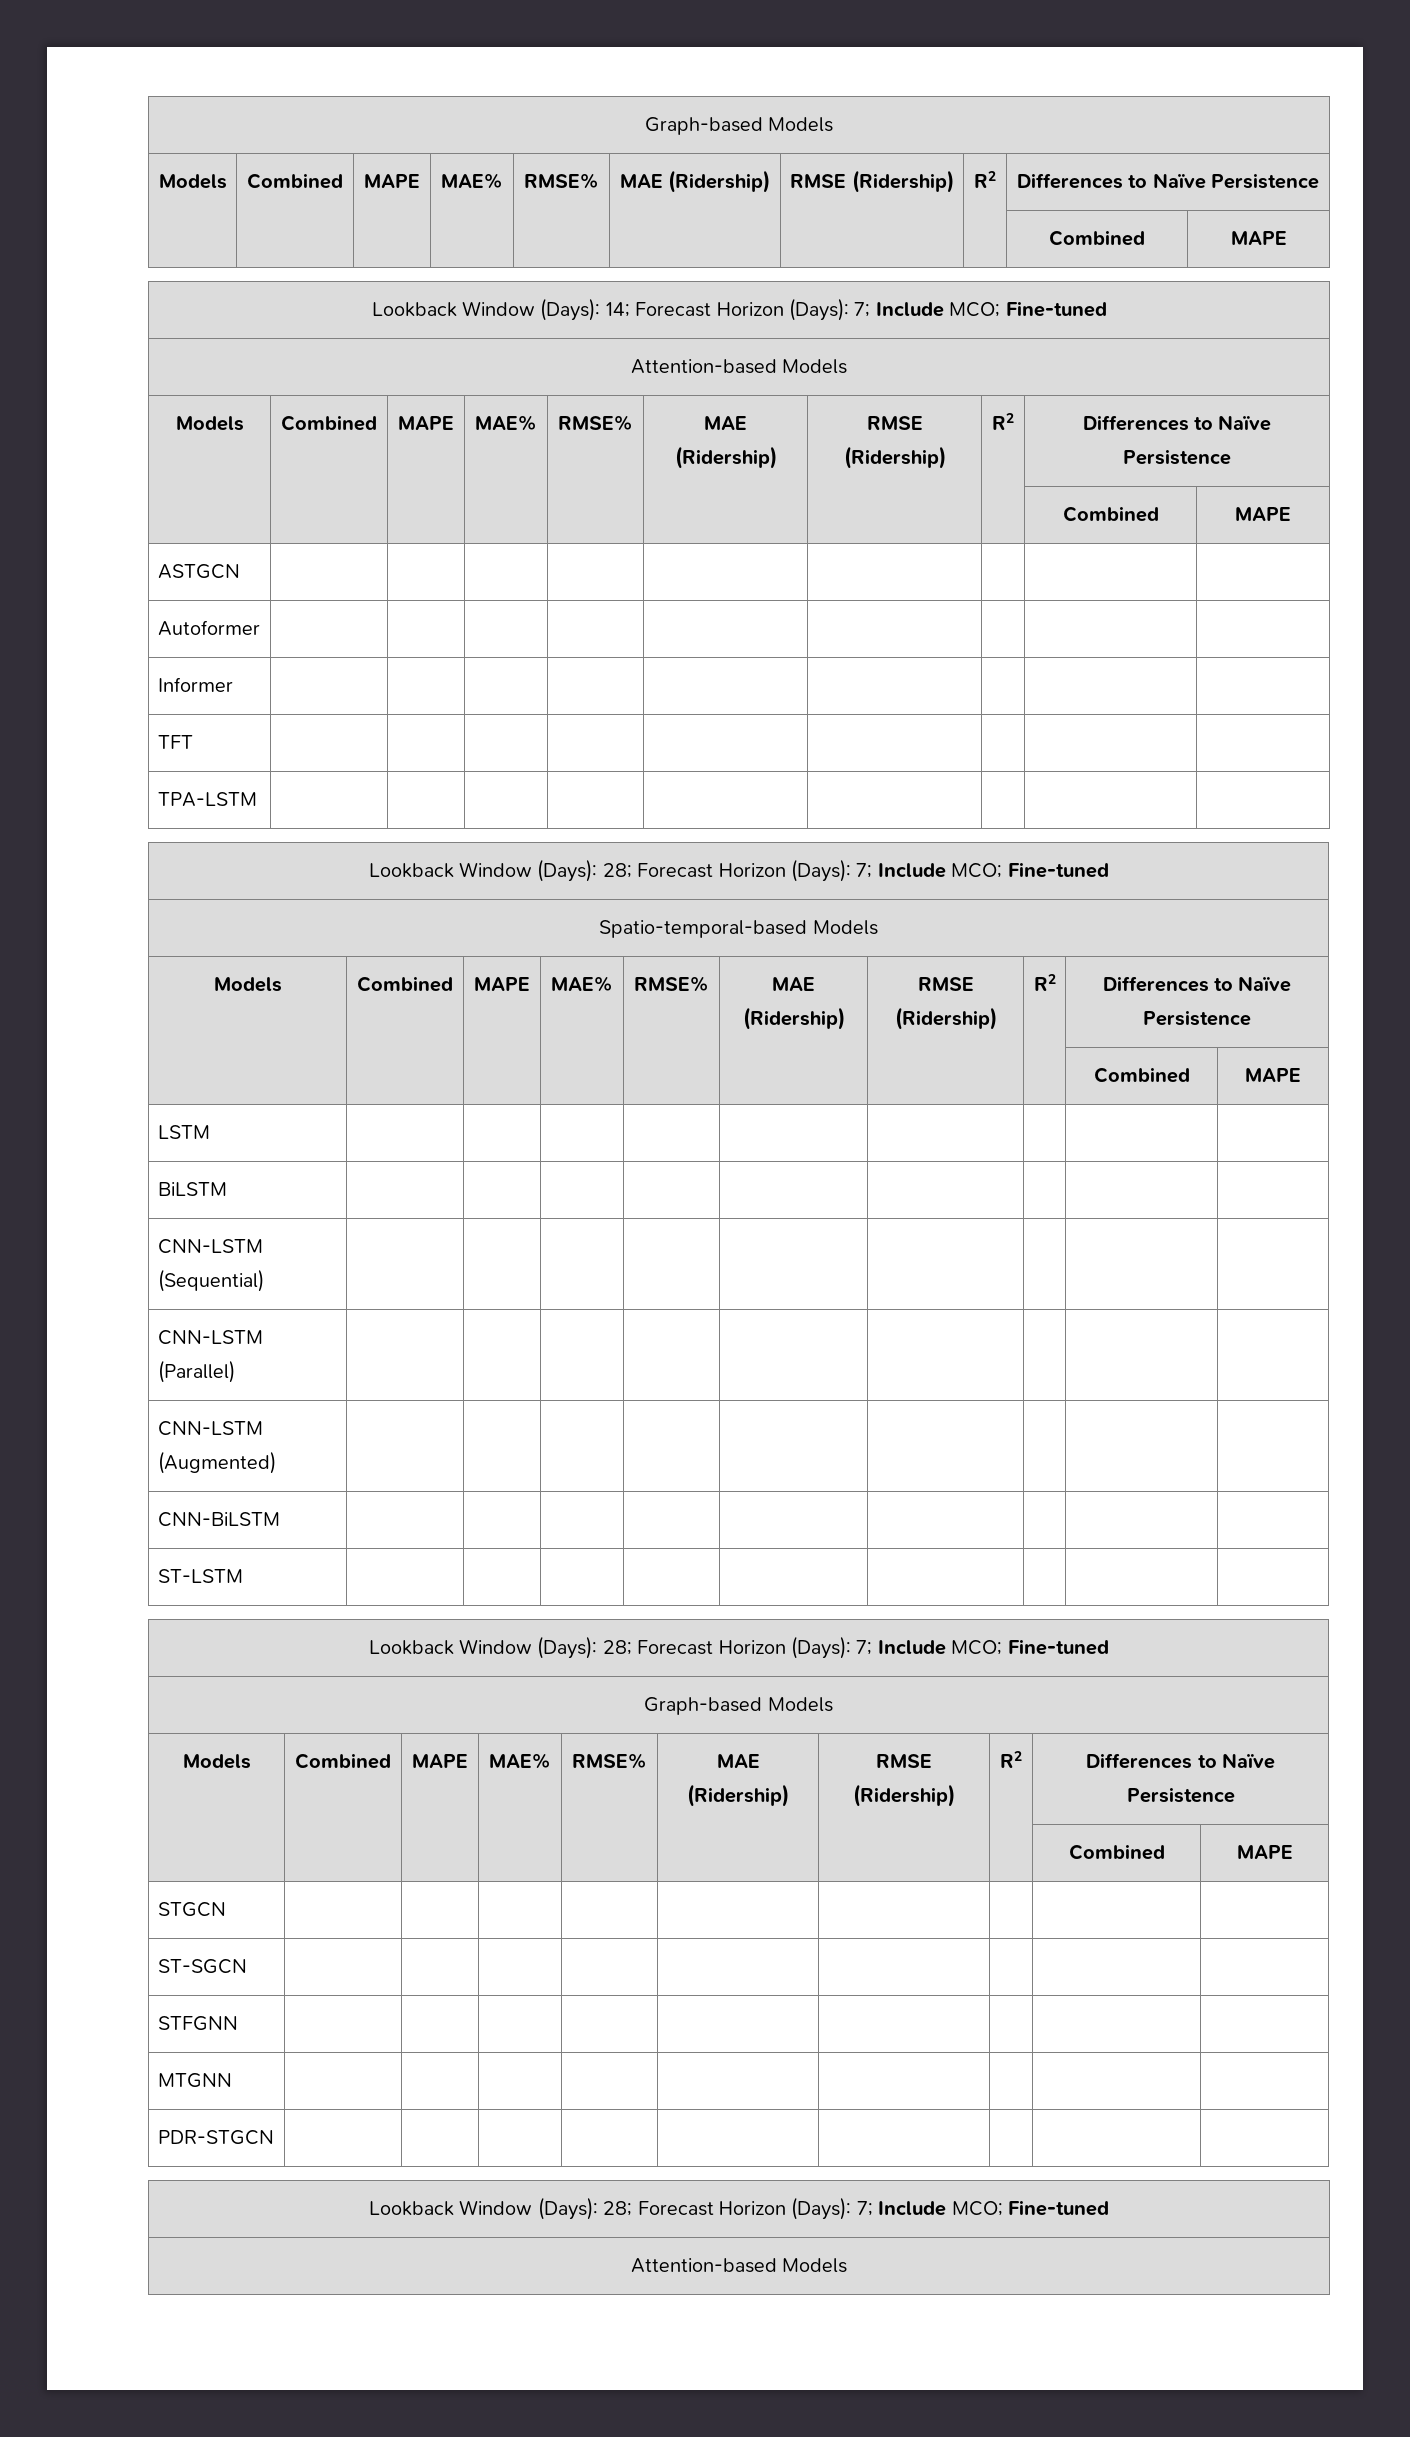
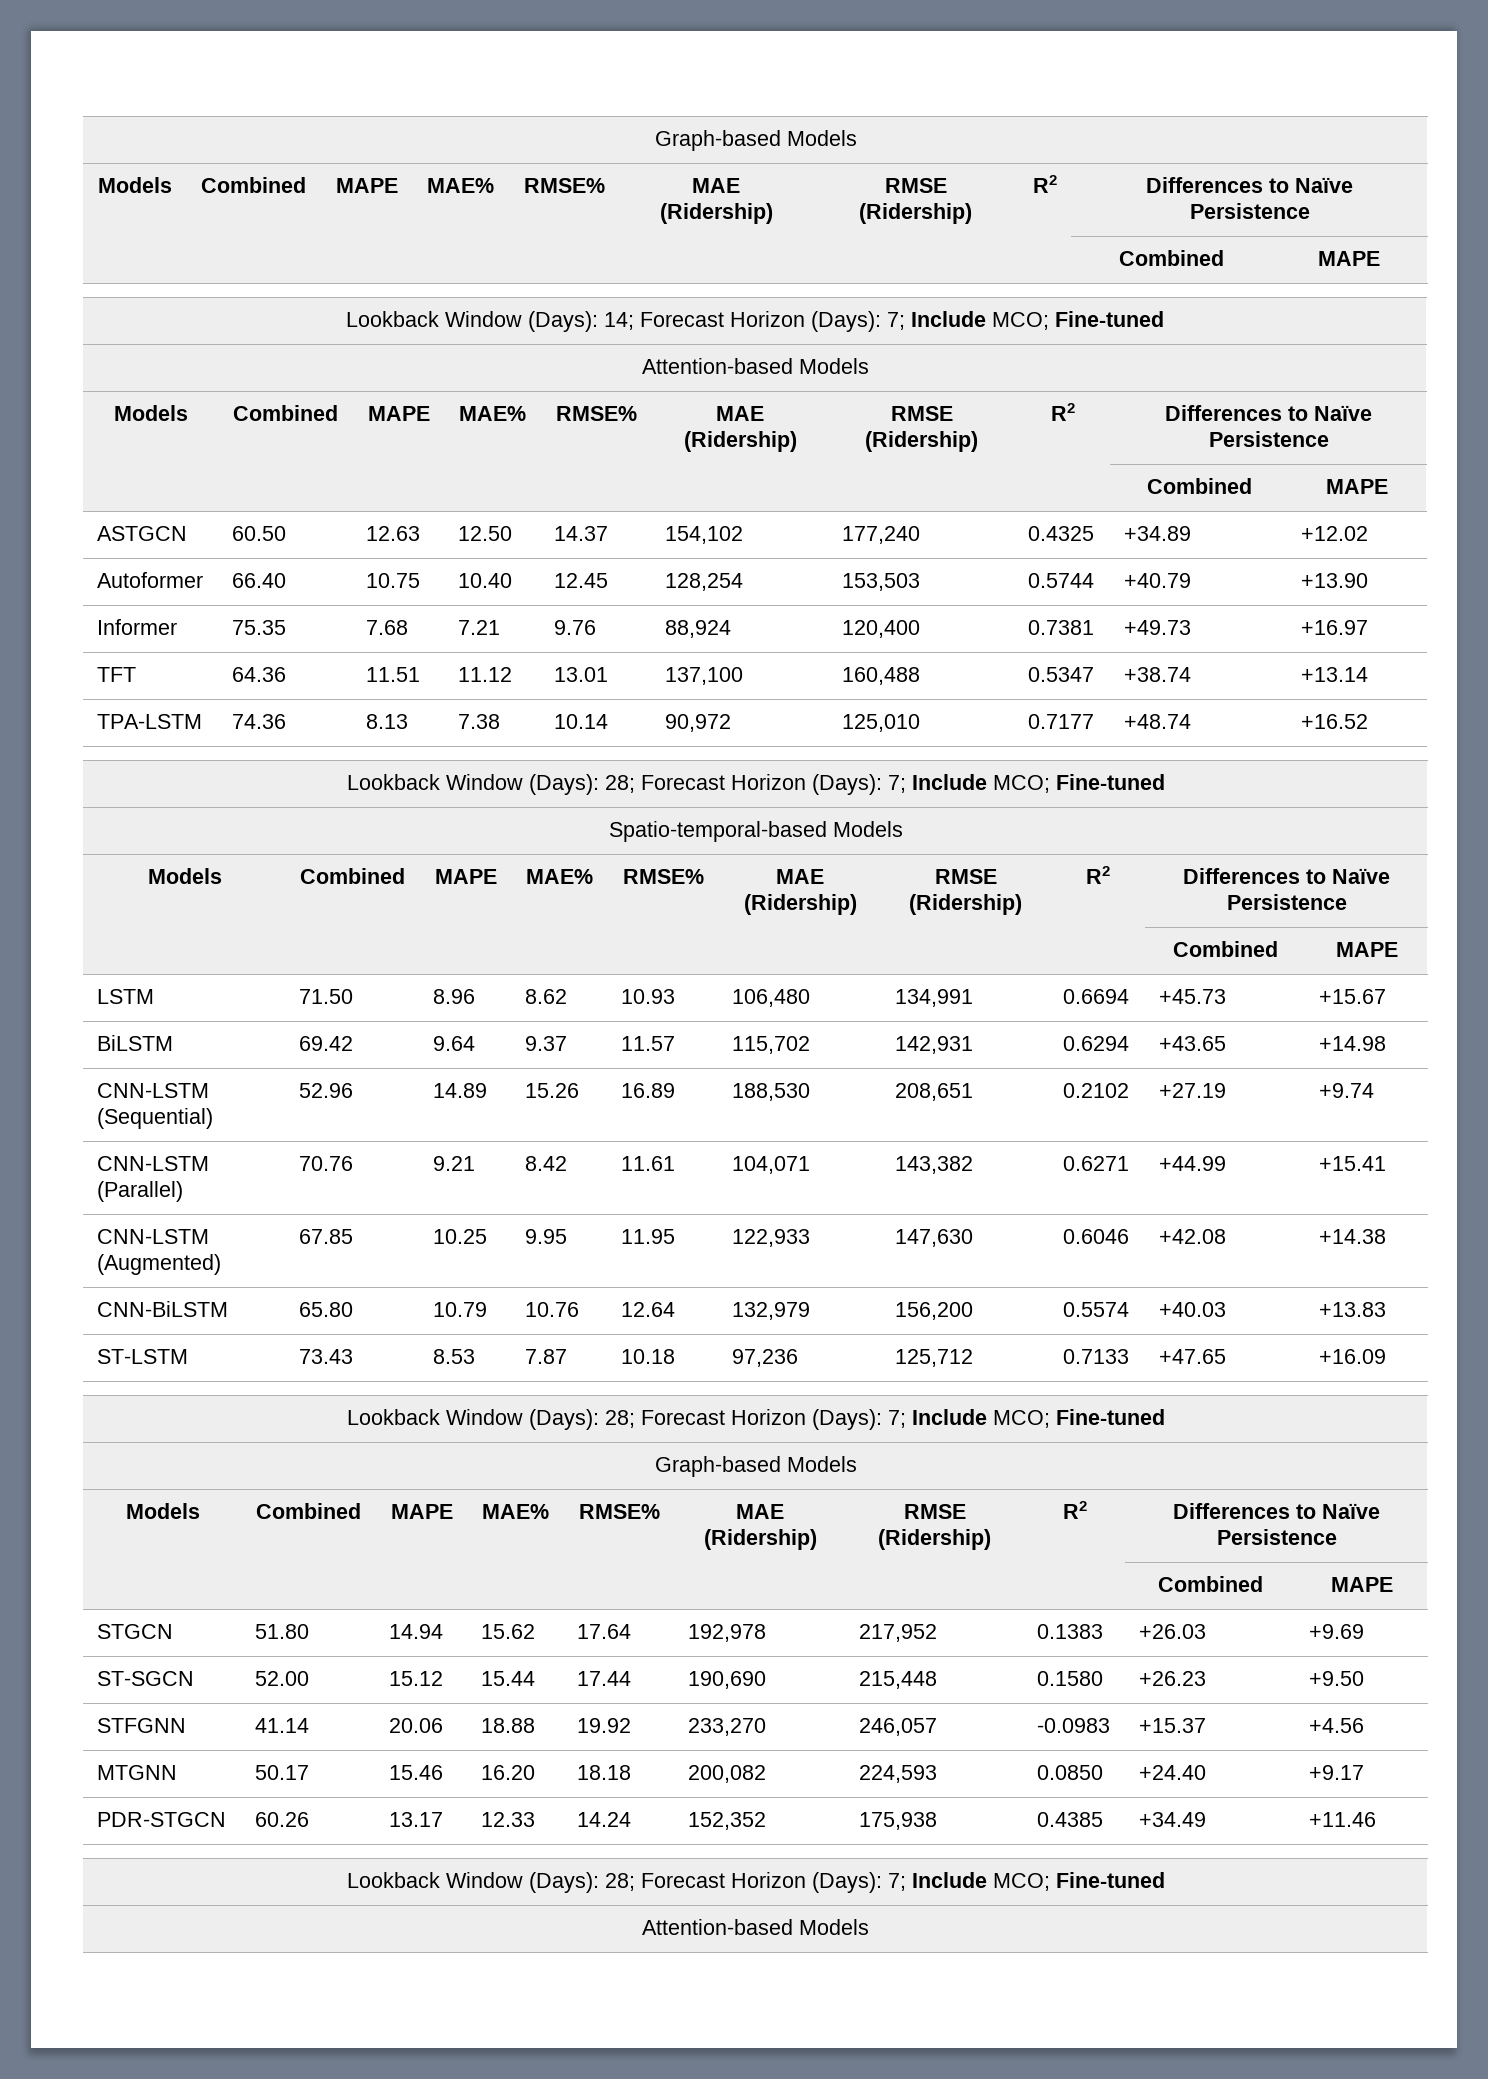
[157,620,260,636] [157,677,233,692] [157,735,193,749] [157,792,257,807] | | | | | | | | // Autoformer | | | | | | | | | // Informer | | | | | | | | | // TFT | | | | | | | | | // TPA-LSTM | | | | | | | | | -> [232,526,287,541] [366,526,421,541] [458,526,513,541] [554,526,609,541] [665,526,744,544] [842,526,921,544] [1028,526,1095,541] [1124,526,1192,541] [1301,526,1369,541] [97,572,204,588] [232,573,287,588] [366,573,421,588] [458,573,513,588] [554,573,609,588] [665,573,744,591] [842,573,921,591] [1028,573,1095,588] [1124,573,1192,588] [1301,573,1369,588] [97,619,178,635] [232,620,287,635] [366,620,409,635] [458,620,501,635] [554,620,597,635] [665,620,732,638] [842,620,921,638] [1028,620,1095,635] [1124,620,1192,635] [1301,620,1369,635] [97,667,137,682] [232,667,287,682] [366,667,421,682] [458,667,513,682] [554,667,609,682] [665,667,744,685] [842,667,921,685] [1028,667,1095,682] [1124,667,1192,682] [1301,667,1369,682] [97,714,203,729] [232,714,287,729] [366,714,409,729] [458,714,501,729] [554,714,609,729] [665,714,732,732] [842,714,921,732] [1028,714,1095,729] [1124,714,1192,729] [1301,714,1369,729] 60.50 | 12.63 | 12.50 | 14.37 | 154,102 | 177,240 | 0.4325 | +34.89 | +12.02 // Autoformer | 66.40 | 10.75 | 10.40 | 12.45 | 128,254 | 153,503 | 0.5744 | +40.79 | +13.90 // Informer | 75.35 | 7.68 | 7.21 | 9.76 | 88,924 | 120,400 | 0.7381 | +49.73 | +16.97 // TFT | 64.36 | 11.51 | 11.12 | 13.01 | 137,100 | 160,488 | 0.5347 | +38.74 | +13.14 // TPA-LSTM | 74.36 | 8.13 | 7.38 | 10.14 | 90,972 | 125,010 | 0.7177 | +48.74 | +16.52
[157,1182,227,1196] [157,1239,263,1254] [157,1269,264,1292] [157,1330,263,1345] [157,1360,235,1383] [157,1421,263,1436] [157,1451,276,1474] [157,1512,280,1527] [157,1569,243,1583] | | | | | | | | // BiLSTM | | | | | | | | | // CNN-LSTM (Sequential) | | | | | | | | | // CNN-LSTM (Parallel) | | | | | | | | | // CNN-LSTM (Augmented) | | | | | | | | | // CNN-BiLSTM | | | | | | | | | // ST-LSTM | | | | | | | | | -> [299,989,354,1004] [433,989,476,1004] [525,989,568,1004] [621,989,676,1004] [732,989,811,1007] [895,989,974,1007] [1063,989,1130,1004] [1159,989,1227,1004] [1319,989,1387,1004] [97,1035,174,1051] [299,1036,354,1051] [433,1036,476,1051] [525,1036,568,1051] [621,1036,676,1051] [732,1036,811,1054] [895,1036,974,1054] [1063,1036,1130,1051] [1159,1036,1227,1051] [1319,1036,1387,1051] [97,1083,210,1098] [97,1108,214,1129] [299,1083,354,1098] [433,1083,488,1098] [525,1083,580,1098] [621,1083,676,1098] [732,1083,811,1101] [895,1083,974,1101] [1063,1083,1130,1098] [1159,1083,1227,1098] [1319,1083,1375,1098] [97,1156,210,1171] [97,1181,184,1202] [299,1156,354,1171] [433,1156,476,1171] [525,1156,568,1171] [621,1156,676,1171] [732,1156,811,1174] [895,1156,974,1174] [1063,1156,1130,1171] [1159,1156,1227,1171] [1319,1156,1387,1171] [97,1229,210,1244] [97,1254,222,1275] [299,1229,354,1244] [433,1229,488,1244] [525,1229,568,1244] [621,1229,676,1244] [732,1229,811,1247] [895,1229,974,1247] [1063,1229,1130,1244] [1159,1229,1227,1244] [1319,1229,1387,1244] [97,1301,229,1317] [299,1302,354,1317] [433,1302,488,1317] [525,1302,580,1317] [621,1302,676,1317] [732,1302,811,1320] [895,1302,974,1320] [1063,1302,1130,1317] [1159,1302,1227,1317] [1319,1302,1387,1317] [97,1349,189,1364] [299,1349,354,1364] [433,1349,476,1364] [525,1349,568,1364] [621,1349,676,1364] [732,1349,799,1367] [895,1349,974,1367] [1063,1349,1130,1364] [1159,1349,1227,1364] [1319,1349,1387,1364] 71.50 | 8.96 | 8.62 | 10.93 | 106,480 | 134,991 | 0.6694 | +45.73 | +15.67 // BiLSTM | 69.42 | 9.64 | 9.37 | 11.57 | 115,702 | 142,931 | 0.6294 | +43.65 | +14.98 // CNN-LSTM (Sequential) | 52.96 | 14.89 | 15.26 | 16.89 | 188,530 | 208,651 | 0.2102 | +27.19 | +9.74 // CNN-LSTM (Parallel) | 70.76 | 9.21 | 8.42 | 11.61 | 104,071 | 143,382 | 0.6271 | +44.99 | +15.41 // CNN-LSTM (Augmented) | 67.85 | 10.25 | 9.95 | 11.95 | 122,933 | 147,630 | 0.6046 | +42.08 | +14.38 // CNN-BiLSTM | 65.80 | 10.79 | 10.76 | 12.64 | 132,979 | 156,200 | 0.5574 | +40.03 | +13.83 // ST-LSTM | 73.43 | 8.53 | 7.87 | 10.18 | 97,236 | 125,712 | 0.7133 | +47.65 | +16.09
[157,1959,247,1974] [157,2016,238,2031] [157,2073,232,2088] [157,2130,274,2145] | | | | | | | | // ST-SGCN | | | | | | | | | // STFGNN | | | | | | | | | // MTGNN | | | | | | | | | // PDR-STGCN | | | | | | | | | -> [255,1624,310,1639] [389,1624,444,1639] [481,1624,536,1639] [577,1624,632,1639] [688,1624,767,1642] [859,1624,938,1642] [1037,1624,1104,1639] [1139,1624,1207,1639] [1309,1624,1365,1639] [97,1671,195,1686] [255,1671,310,1686] [389,1671,444,1686] [481,1671,536,1686] [577,1671,632,1686] [688,1671,767,1689] [859,1671,938,1689] [1037,1671,1104,1686] [1139,1671,1207,1686] [1309,1671,1365,1686] [97,1718,187,1733] [255,1718,310,1733] [389,1718,444,1733] [481,1718,536,1733] [577,1718,632,1733] [688,1718,767,1736] [859,1718,938,1736] [1037,1718,1111,1733] [1139,1718,1207,1733] [1309,1718,1365,1733] [97,1765,178,1780] [255,1765,310,1780] [389,1765,444,1780] [481,1765,536,1780] [577,1765,632,1780] [688,1765,767,1783] [859,1765,938,1783] [1037,1765,1104,1780] [1139,1765,1207,1780] [1309,1765,1365,1780] [97,1812,227,1827] [255,1812,310,1827] [389,1812,444,1827] [481,1812,536,1827] [577,1812,632,1827] [688,1812,767,1830] [859,1812,938,1830] [1037,1812,1104,1827] [1139,1812,1207,1827] [1309,1812,1377,1827] 51.80 | 14.94 | 15.62 | 17.64 | 192,978 | 217,952 | 0.1383 | +26.03 | +9.69 // ST-SGCN | 52.00 | 15.12 | 15.44 | 17.44 | 190,690 | 215,448 | 0.1580 | +26.23 | +9.50 // STFGNN | 41.14 | 20.06 | 18.88 | 19.92 | 233,270 | 246,057 | -0.0983 | +15.37 | +4.56 // MTGNN | 50.17 | 15.46 | 16.20 | 18.18 | 200,082 | 224,593 | 0.0850 | +24.40 | +9.17 // PDR-STGCN | 60.26 | 13.17 | 12.33 | 14.24 | 152,352 | 175,938 | 0.4385 | +34.49 | +11.46

